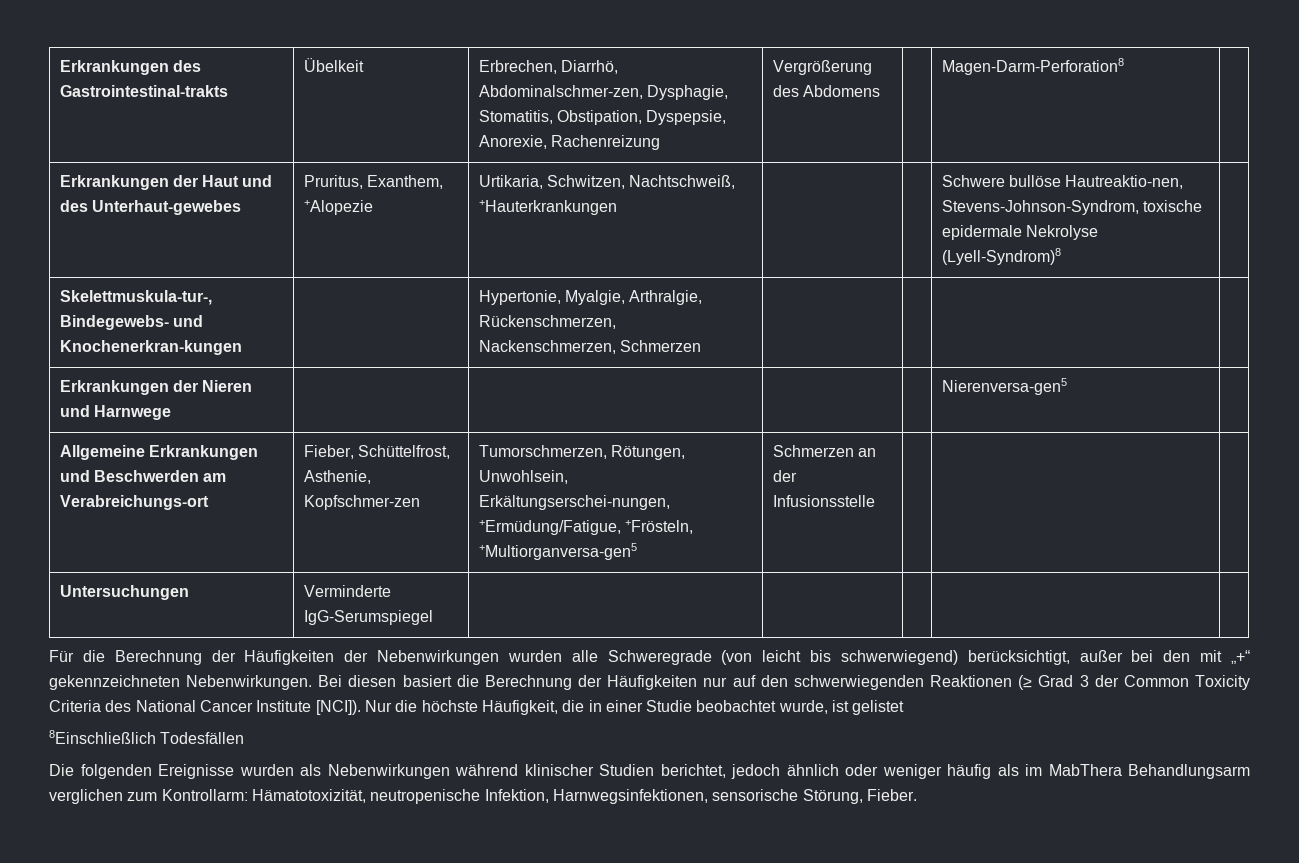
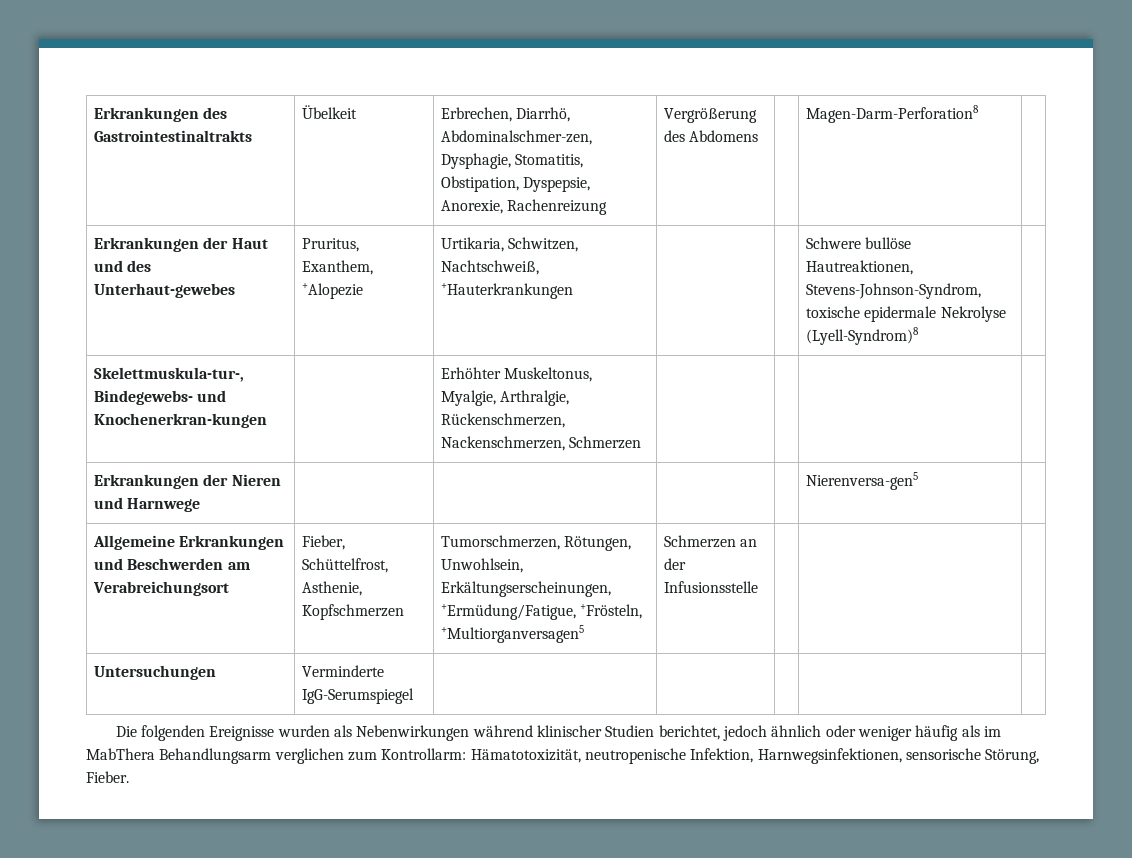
[59,85,228,97] Gastrointestinal-trakts -> [93,130,252,142] Gastrointestinaltrakts
[1065,175,1184,189] Hautreaktio-nen, -> [805,260,913,275] Hautreaktionen,
[478,290,561,305] Hypertonie, -> [440,367,593,382] Erhöhter Muskeltonus,
[59,495,209,510] Verabreichungs-ort -> [92,581,229,596] Verabreichungsort
[303,495,420,510] Kopfschmer-zen -> [301,604,404,620] Kopfschmerzen
[478,495,670,510] Erkältungserschei-nungen, -> [440,581,611,597] Erkältungserscheinungen,
[478,543,637,560] +Multiorganversa-gen5 -> [440,625,584,643] +Multiorganversagen5
[49,650,1251,665] [49,675,1250,690] [49,700,905,715] [49,730,245,744] // Für die Berechnung der Häufigkeiten der Nebenwirkungen wurden alle Schweregrade (von leicht bis schwerwiegend) berücksichtigt, außer bei den mit „+“ gekennzeichneten Nebenwirkungen. Bei diesen basiert die Berechnung der Häufigkeiten nur auf den schwerwiegenden Reaktionen (≥ Grad 3 der Common Toxicity Criteria des National Cancer Institute [NCI]). Nur die höchste Häufigkeit, die in einer Studie beobachtet wurde, ist gelistet // 8Einschließlich Todesfällen -> (414, 696) none

